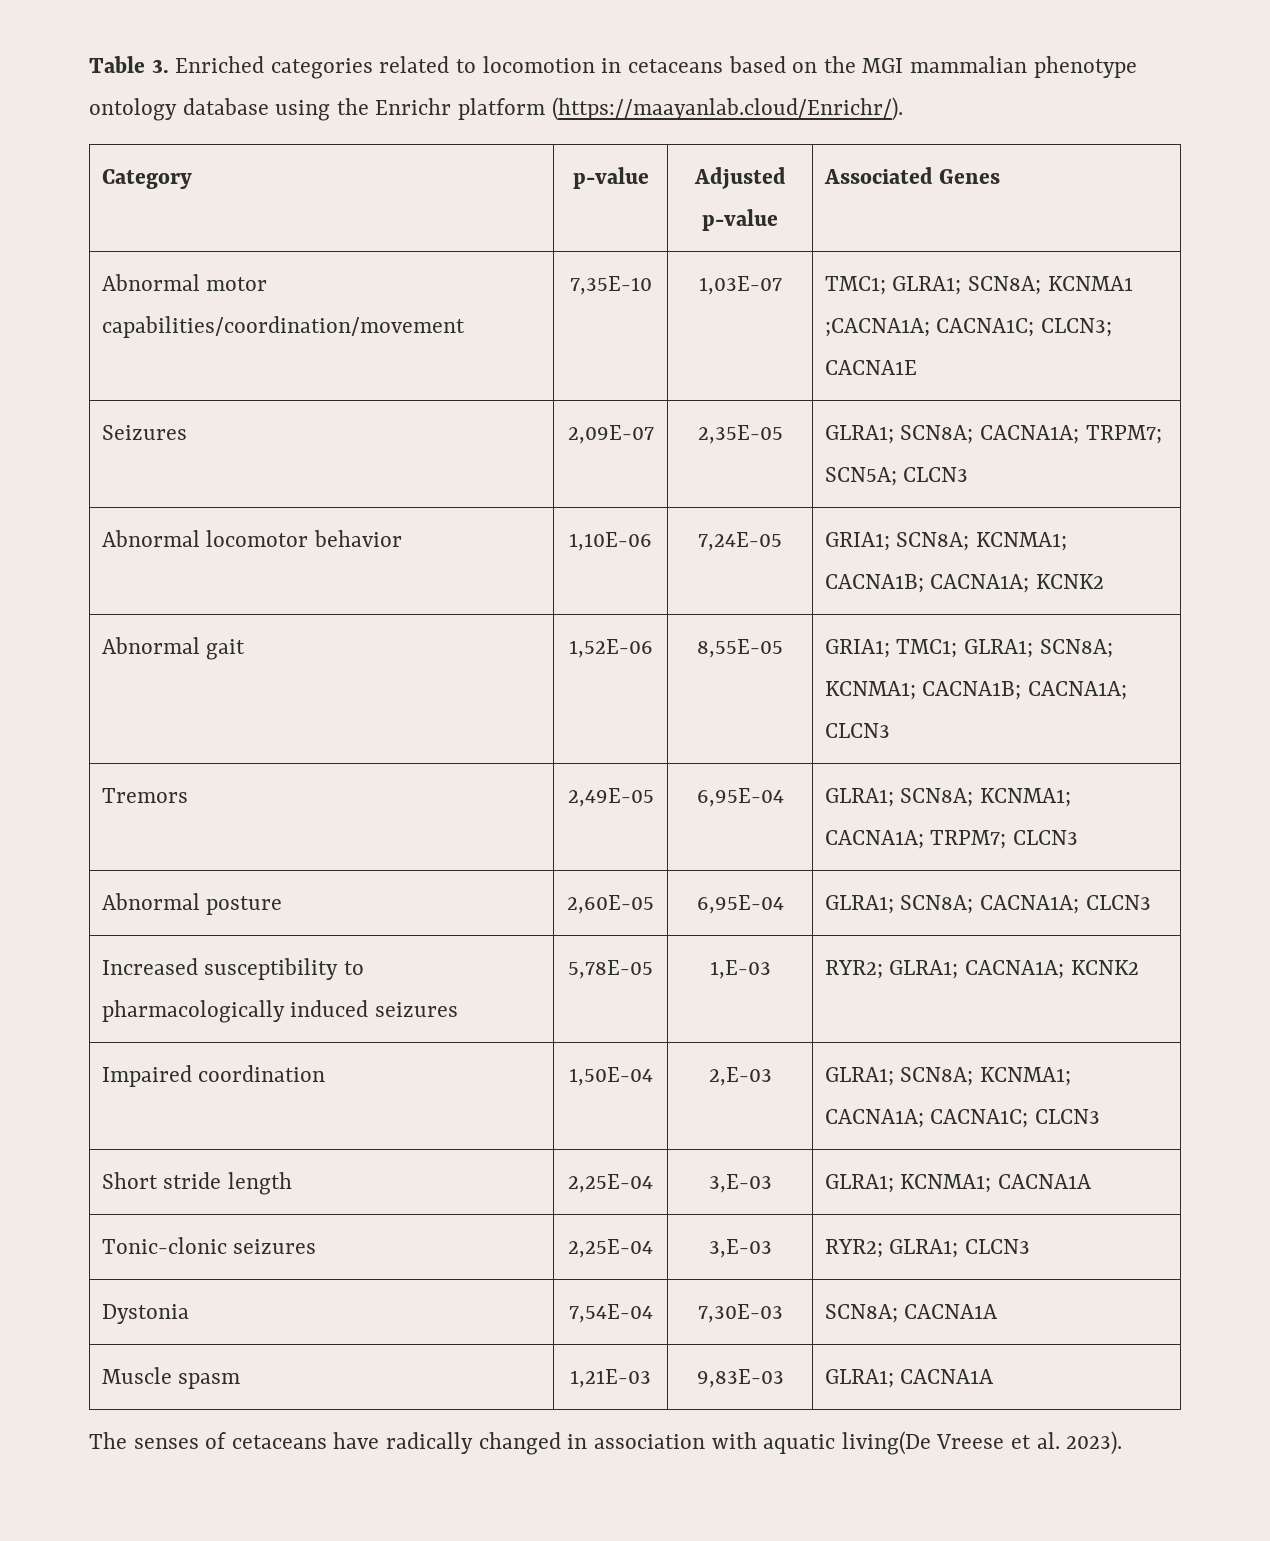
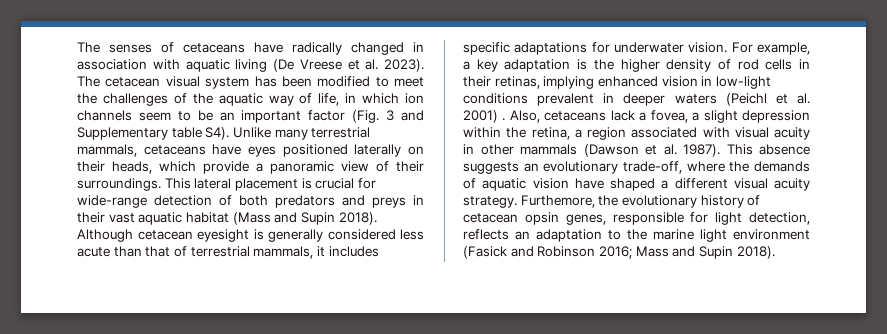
[89,56,1137,79] [89,97,903,121] [101,169,192,189] [572,167,649,189] [693,167,786,189] [702,209,778,231] [823,167,1001,184] [101,274,268,291] [101,316,465,338] [569,276,652,295] [698,276,782,295] [824,276,1133,295] [824,318,1113,337] [824,360,917,375] [101,425,187,440] [567,425,654,444] [697,425,783,444] [824,425,1162,444] [824,467,969,486] [101,530,403,547] [569,532,652,551] [698,532,782,551] [824,532,1068,551] [824,574,1105,593] [101,637,246,660] [568,639,653,658] [697,639,783,658] [824,639,1113,658] [824,681,1128,700] [824,723,890,738] [101,788,188,803] [567,788,654,807] [696,788,784,807] [824,788,1072,807] [824,830,1079,849] [101,893,283,915] [567,895,654,914] [696,895,784,914] [824,895,1151,914] [101,958,365,980] [101,1000,459,1023] [568,960,653,979] [709,960,771,979] [824,960,1139,979] [101,1065,326,1087] [568,1067,653,1086] [708,1067,772,1086] [824,1067,1072,1086] [824,1109,1101,1128] [101,1172,293,1195] [568,1174,653,1193] [708,1174,772,1193] [824,1174,1093,1193] [101,1237,317,1254] [568,1239,653,1258] [708,1239,772,1258] [824,1239,1031,1258] [101,1304,189,1324] [568,1304,653,1323] [697,1304,783,1323] [824,1304,999,1323] [101,1367,241,1389] [570,1369,651,1388] [696,1369,784,1388] [824,1369,995,1388] Table 3. Enriched categories related to locomotion in cetaceans based on the MGI mammalian phenotype ontology database using the Enrichr platform (https://maayanlab.cloud/Enrichr/). // Category | p-value | Adjusted p-value | Associated Genes // Abnormal motor capabilities/coordination/movement | 7,35E-10 | 1,03E-07 | TMC1; GLRA1; SCN8A; KCNMA1 ;CACNA1A; CACNA1C; CLCN3; CACNA1E // Seizures | 2,09E-07 | 2,35E-05 | GLRA1; SCN8A; CACNA1A; TRPM7; SCN5A; CLCN3 // Abnormal locomotor behavior | 1,10E-06 | 7,24E-05 | GRIA1; SCN8A; KCNMA1; CACNA1B; CACNA1A; KCNK2 // Abnormal gait | 1,52E-06 | 8,55E-05 | GRIA1; TMC1; GLRA1; SCN8A; KCNMA1; CACNA1B; CACNA1A; CLCN3 // Tremors | 2,49E-05 | 6,95E-04 | GLRA1; SCN8A; KCNMA1; CACNA1A; TRPM7; CLCN3 // Abnormal posture | 2,60E-05 | 6,95E-04 | GLRA1; SCN8A; CACNA1A; CLCN3 // Increased susceptibility to pharmacologically induced seizures | 5,78E-05 | 1,E-03 | RYR2; GLRA1; CACNA1A; KCNK2 // Impaired coordination | 1,50E-04 | 2,E-03 | GLRA1; SCN8A; KCNMA1; CACNA1A; CACNA1C; CLCN3 // Short stride length | 2,25E-04 | 3,E-03 | GLRA1; KCNMA1; CACNA1A // Tonic-clonic seizures | 2,25E-04 | 3,E-03 | RYR2; GLRA1; CLCN3 // Dystonia | 7,54E-04 | 7,30E-03 | SCN8A; CACNA1A // Muscle spasm | 1,21E-03 | 9,83E-03 | GLRA1; CACNA1A // -> (77, 47) none
[841,1431,931,1455] living(De -> [235,59,294,72] living (De
(1123, 1443) none -> [77,76,424,89] [77,93,424,106] [77,110,425,123] [77,127,371,140] [77,144,424,157] [77,161,424,174] [77,178,376,191] [77,195,424,208] [77,212,377,225] [77,229,424,242] [77,246,379,259] [463,42,810,55] [463,59,810,72] [463,76,771,89] [463,93,810,106] [463,110,810,123] [463,127,810,140] [463,144,810,157] [463,161,810,174] [463,178,810,191] [463,195,761,208] [463,212,810,225] [463,229,810,242] [463,246,775,259] The cetacean visual system has been modified to meet the challenges of the aquatic way of life, in which ion channels seem to be an important factor (Fig. 3 and Supplementary table S4). Unlike many terrestrial mammals, cetaceans have eyes positioned laterally on their heads, which provide a panoramic view of their surroundings. This lateral placement is crucial for wide-range detection of both predators and preys in their vast aquatic habitat (Mass and Supin 2018). Although cetacean eyesight is generally considered less acute than that of terrestrial mammals, it includes specific adaptations for underwater vision. For example, a key adaptation is the higher density of rod cells in their retinas, implying enhanced vision in low-light conditions prevalent in deeper waters (Peichl et al. 2001) . Also, cetaceans lack a fovea, a slight depression within the retina, a region associated with visual acuity in other mammals (Dawson et al. 1987). This absence suggests an evolutionary trade-off, where the demands of aquatic vision have shaped a different visual acuity strategy. Furthemore, the evolutionary history of cetacean opsin genes, responsible for light detection, reflects an adaptation to the marine light environment (Fasick and Robinson 2016; Mass and Supin 2018).

